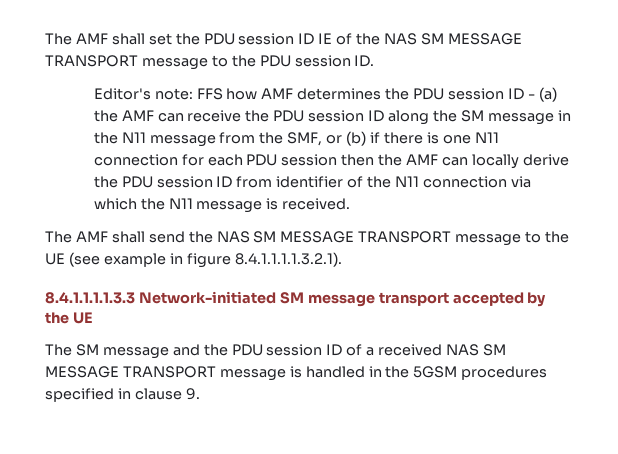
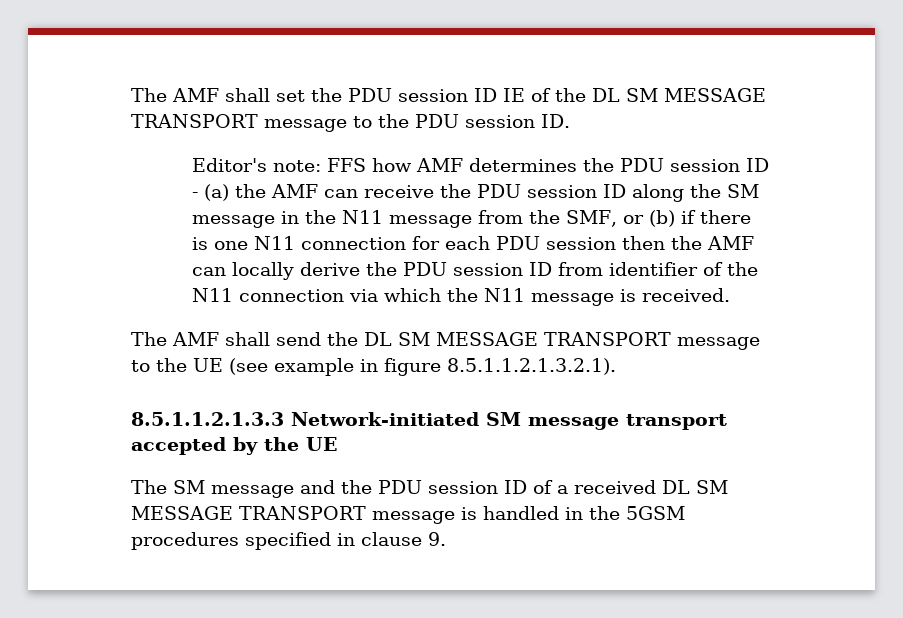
[384,33,418,45] NAS -> [592,88,620,102] DL
[216,231,250,243] NAS -> [364,332,392,346] DL
[234,252,342,267] [45,292,135,304] 8.4.1.1.1.1.3.2.1). // 8.4.1.1.1.1.3.3 -> [447,358,616,375] [131,412,284,426] 8.5.1.1.2.1.3.2.1). // 8.5.1.1.2.1.3.3
[446,344,480,356] NAS -> [662,480,690,494] DL

